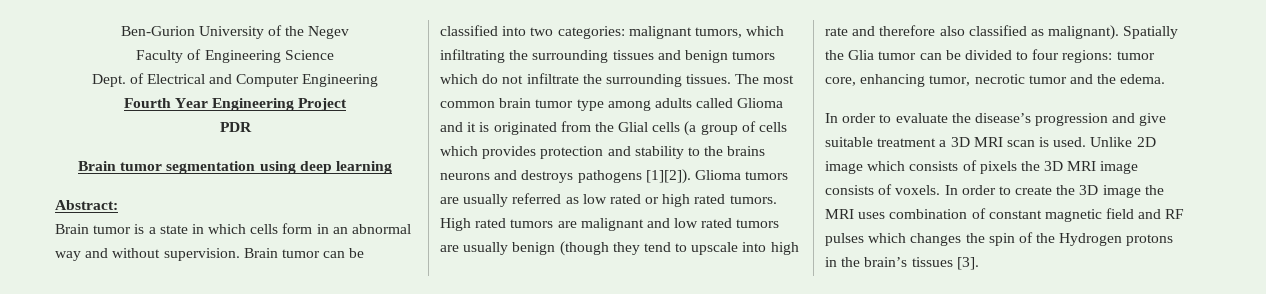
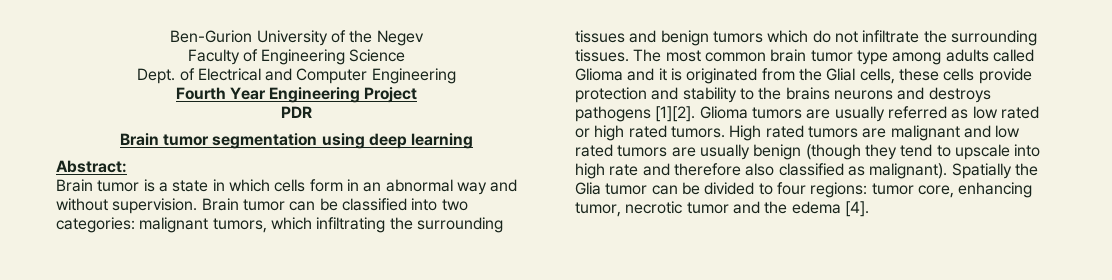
[652,121,788,136] [440,146,537,159] cells (a group of cells which provides -> [859,68,1032,84] cells, these cells provide
[645,169,691,184] [1][2]). -> [655,106,696,122] [1][2].
[1120,74,1166,84] [825,113,1167,126] [825,137,1156,147] [825,160,1139,174] [825,184,1164,198] [825,208,1185,222] [825,232,1174,246] [825,257,979,270] edema. // In order to evaluate the disease’s progression and give suitable treatment a 3D MRI scan is used. Unlike 2D image which consists of pixels the 3D MRI image consists of voxels. In order to create the 3D image the MRI uses combination of constant magnetic field and RF pulses which changes the spin of the Hydrogen protons in the brain’s tissues [3]. -> [791,201,869,217] edema [4].

